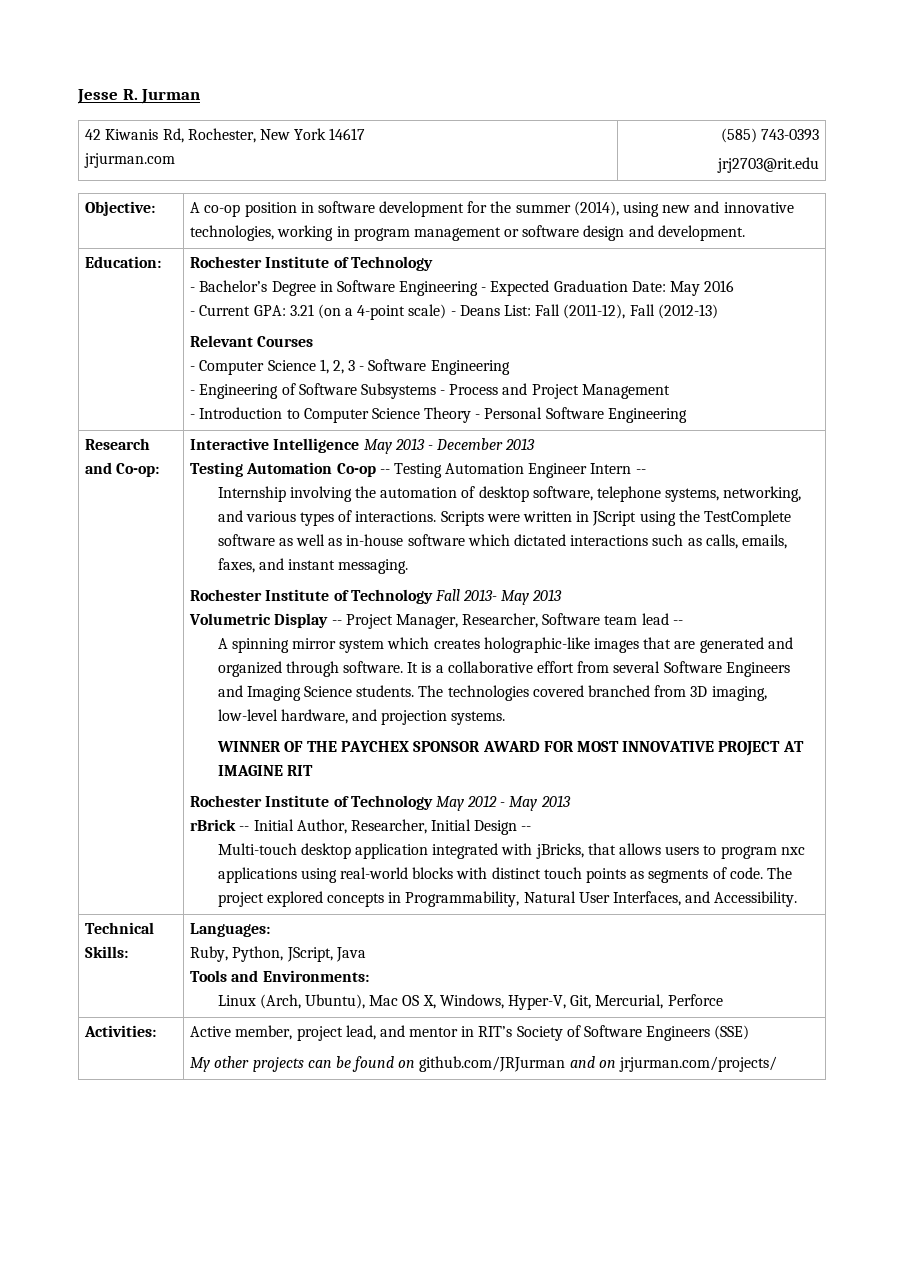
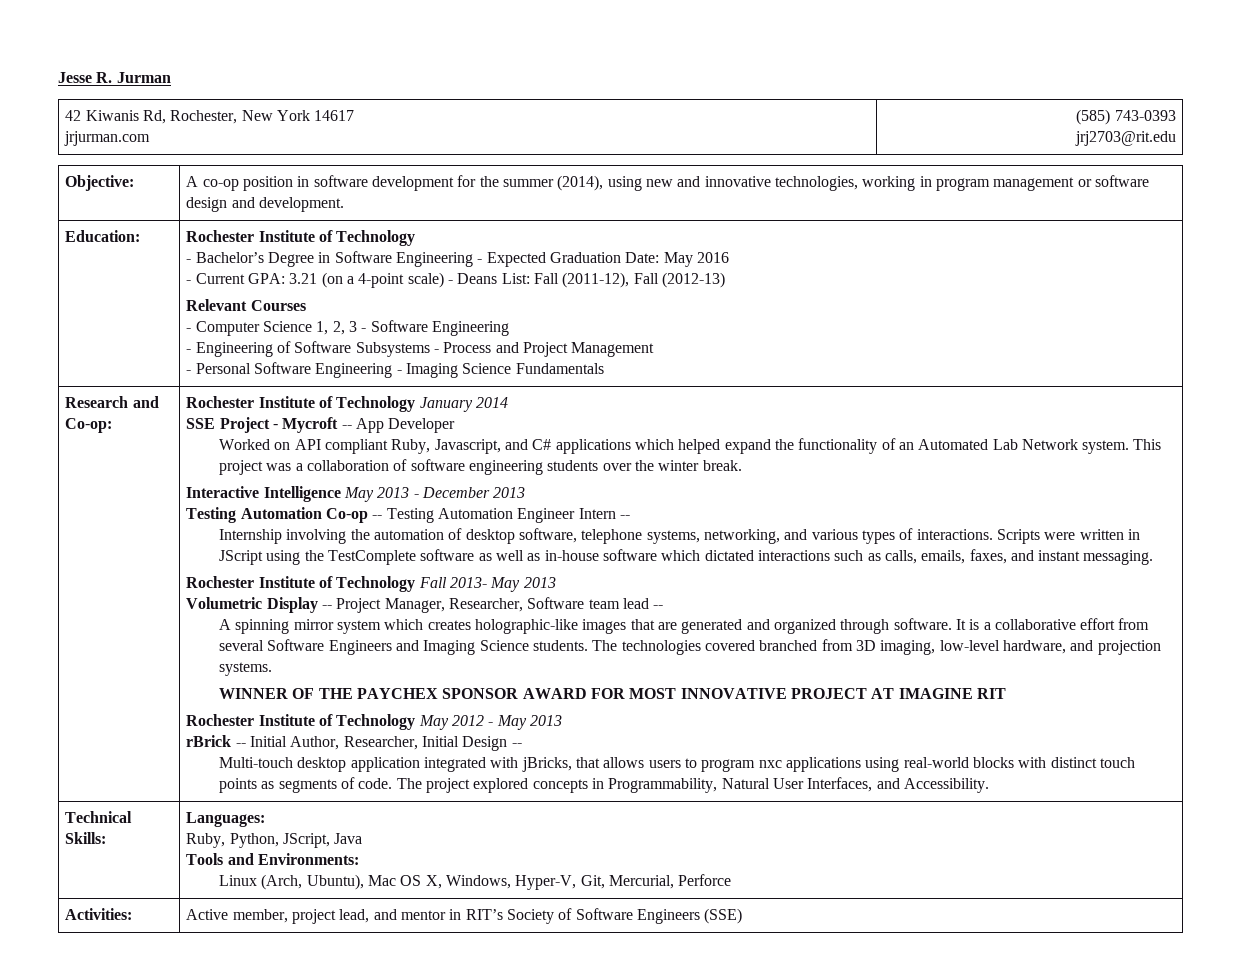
[199,407,481,423] Introduction to Computer Science Theory - -> (192, 372) none
(687, 415) none -> [396,363,604,378] - Imaging Science Fundamentals
(160, 470) none -> [186,396,509,412] [186,417,456,433] [219,438,1162,454] [219,459,742,475] Rochester Institute of Technology January 2014 // SSE Project - Mycroft -- App Developer // Worked on API compliant Ruby, Javascript, and C# applications which helped expand the functionality of an Automated Lab Network system. This project was a collaboration of software engineering students over the winter break. //
[190,1056,778,1072] // My other projects can be found on github.com/JRJurman and on jrjurman.com/projects/ -> (743, 916) none

